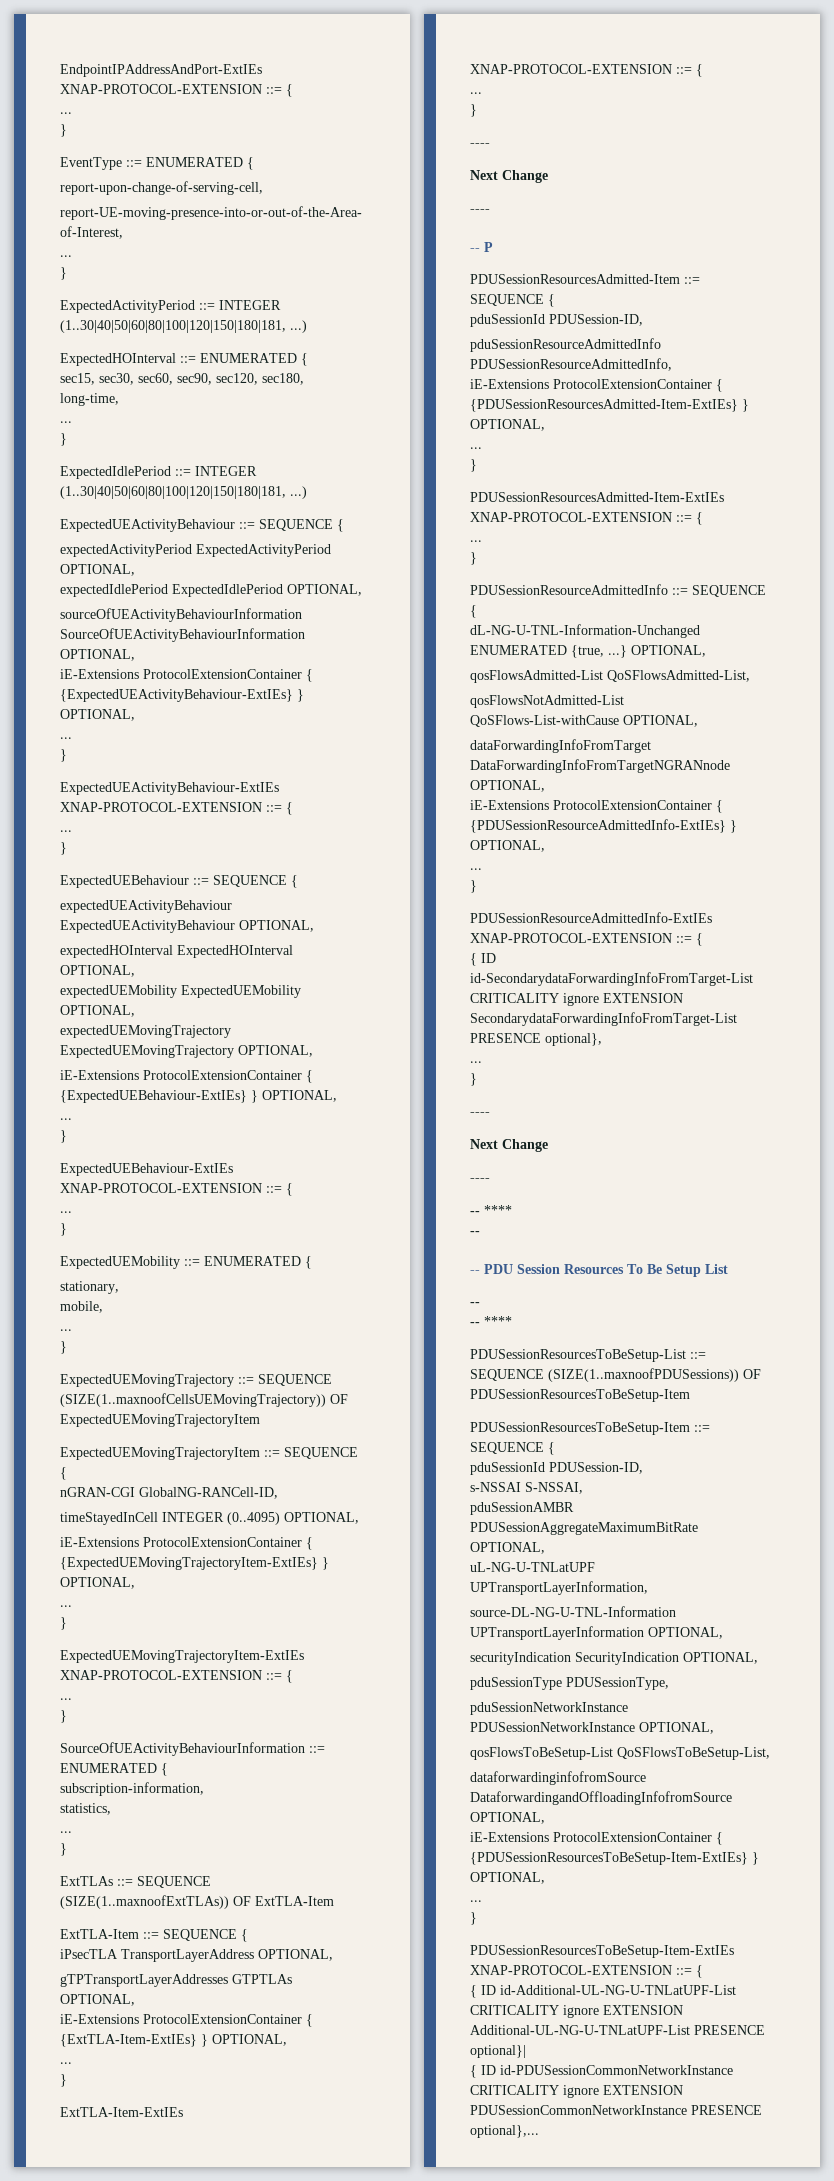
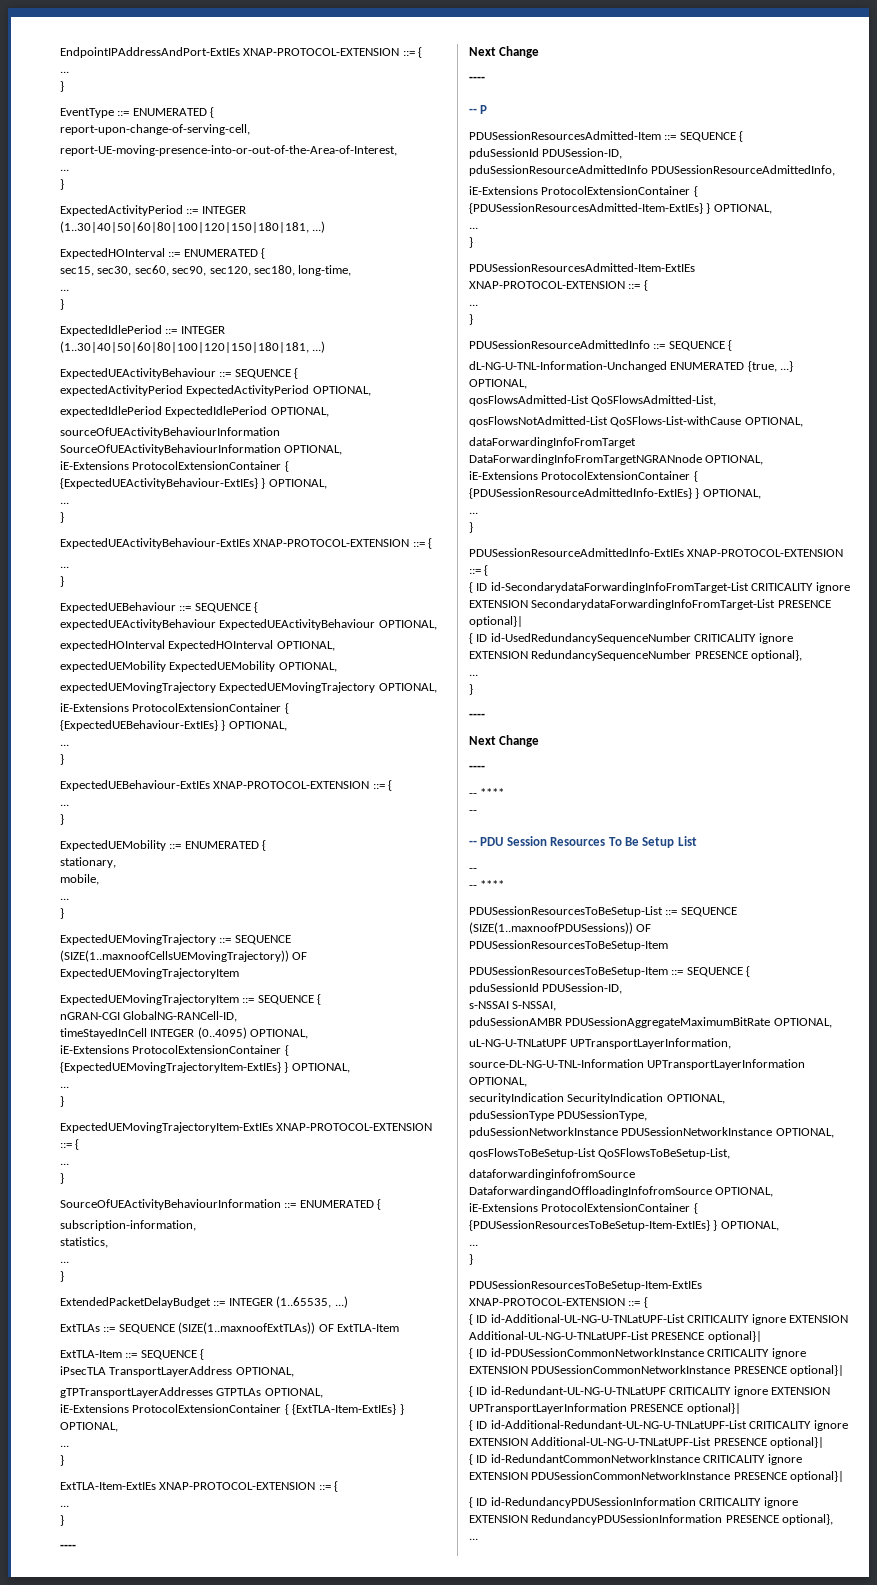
(67, 1849) none -> [60,1296,348,1308] // ExtendedPacketDelayBudget ::= INTEGER (1..65535, ...)
(541, 1038) none -> [469,616,523,627] [469,633,793,644] [469,650,748,661] optional}| // { ID id-UsedRedundancySequenceNumber CRITICALITY ignore EXTENSION RedundancySequenceNumber PRESENCE
[470,2125,539,2138] optional},... -> [790,1365,845,1376] [469,1386,830,1397] [469,1403,741,1414] [469,1420,848,1431] [469,1437,825,1448] [469,1454,802,1465] [469,1471,845,1482] [469,1497,798,1508] [469,1514,834,1525] [469,1538,478,1540] optional}| // { ID id-Redundant-UL-NG-U-TNLatUPF CRITICALITY ignore EXTENSION UPTransportLayerInformation PRESENCE optional}| // { ID id-Additional-Redundant-UL-NG-U-TNLatUPF-List CRITICALITY ignore EXTENSION Additional-UL-NG-U-TNLatUPF-List PRESENCE optional}| // { ID id-RedundantCommonNetworkInstance CRITICALITY ignore EXTENSION PDUSessionCommonNetworkInstance PRESENCE optional}| // { ID id-RedundancyPDUSessionInformation CRITICALITY ignore EXTENSION RedundancyPDUSessionInformation PRESENCE optional}, // ...

